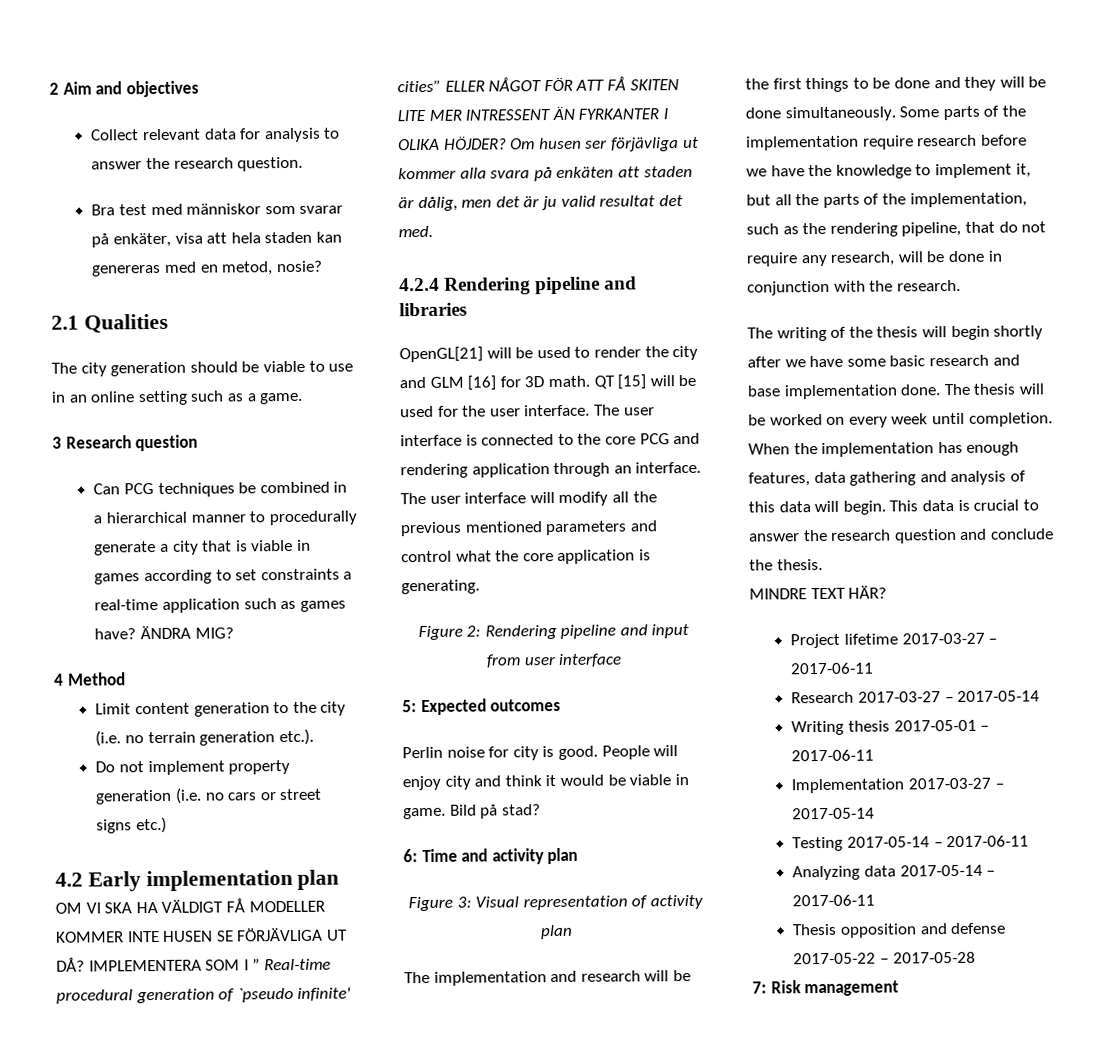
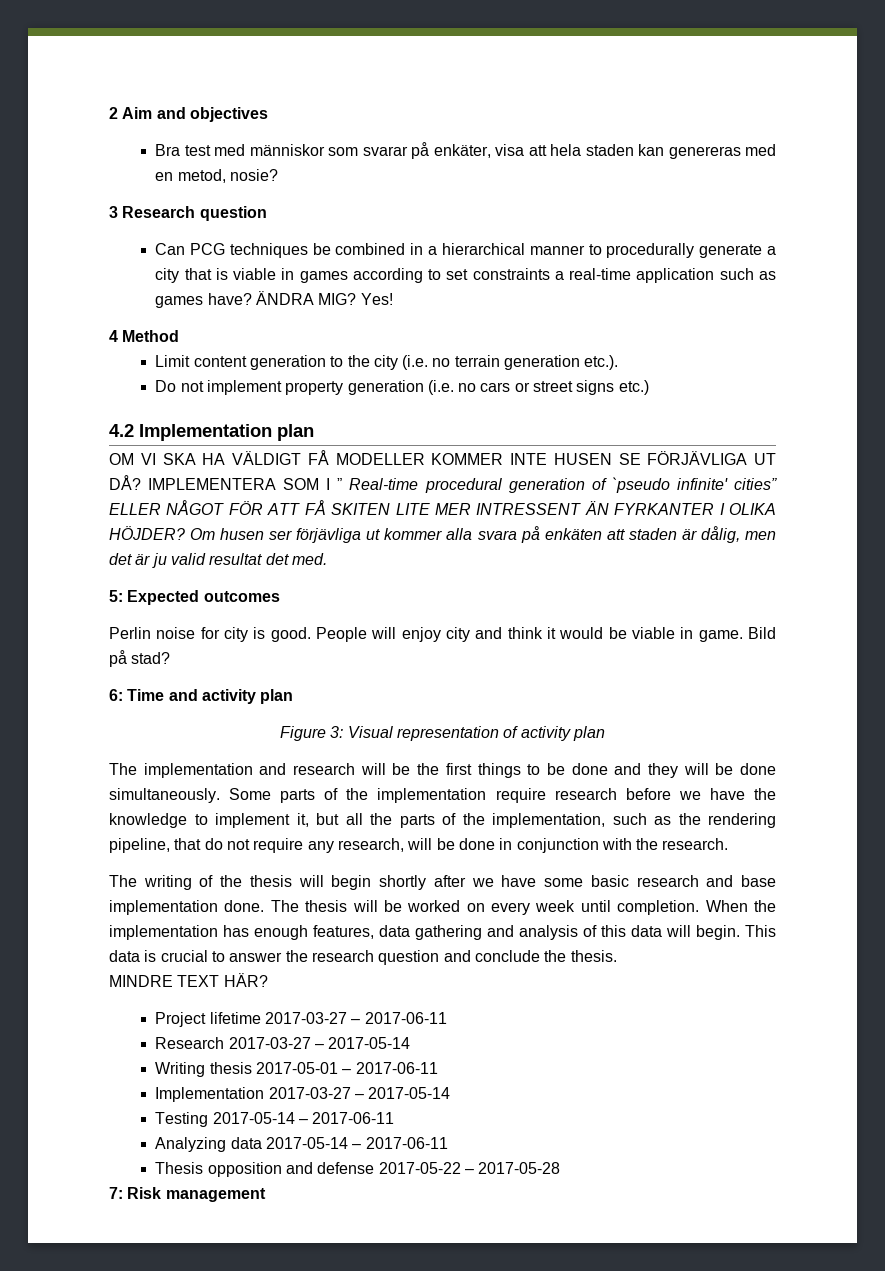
[90,127,341,143] [91,156,304,172] // Collect relevant data for analysis to answer the research question. -> (268, 114) none
[51,313,168,334] [51,360,354,377] [51,390,304,406] // 2.1 Qualities // The city generation should be viable to use in an online setting such as a game. -> (278, 175) none
(234, 633) none -> [360,293,393,305] Yes!
[87,869,293,892] Early implementation -> [139,424,272,441] Implementation
[399,276,638,295] [399,302,467,317] [399,345,699,363] [399,374,697,391] [400,404,655,418] [400,432,701,447] [400,461,702,479] [400,491,657,506] [400,520,658,537] [401,549,651,564] [401,579,480,595] [417,623,690,641] [485,653,623,668] // 4.2.4 Rendering pipeline and libraries // OpenGL[21] will be used to render the city and GLM [16] for 3D math. QT [15] will be used for the user interface. The user interface is connected to the core PCG and rendering application through an interface. The user interface will modify all the previous mentioned parameters and control what the core application is generating. // Figure 2: Rendering pipeline and input from user interface -> (327, 559) none

